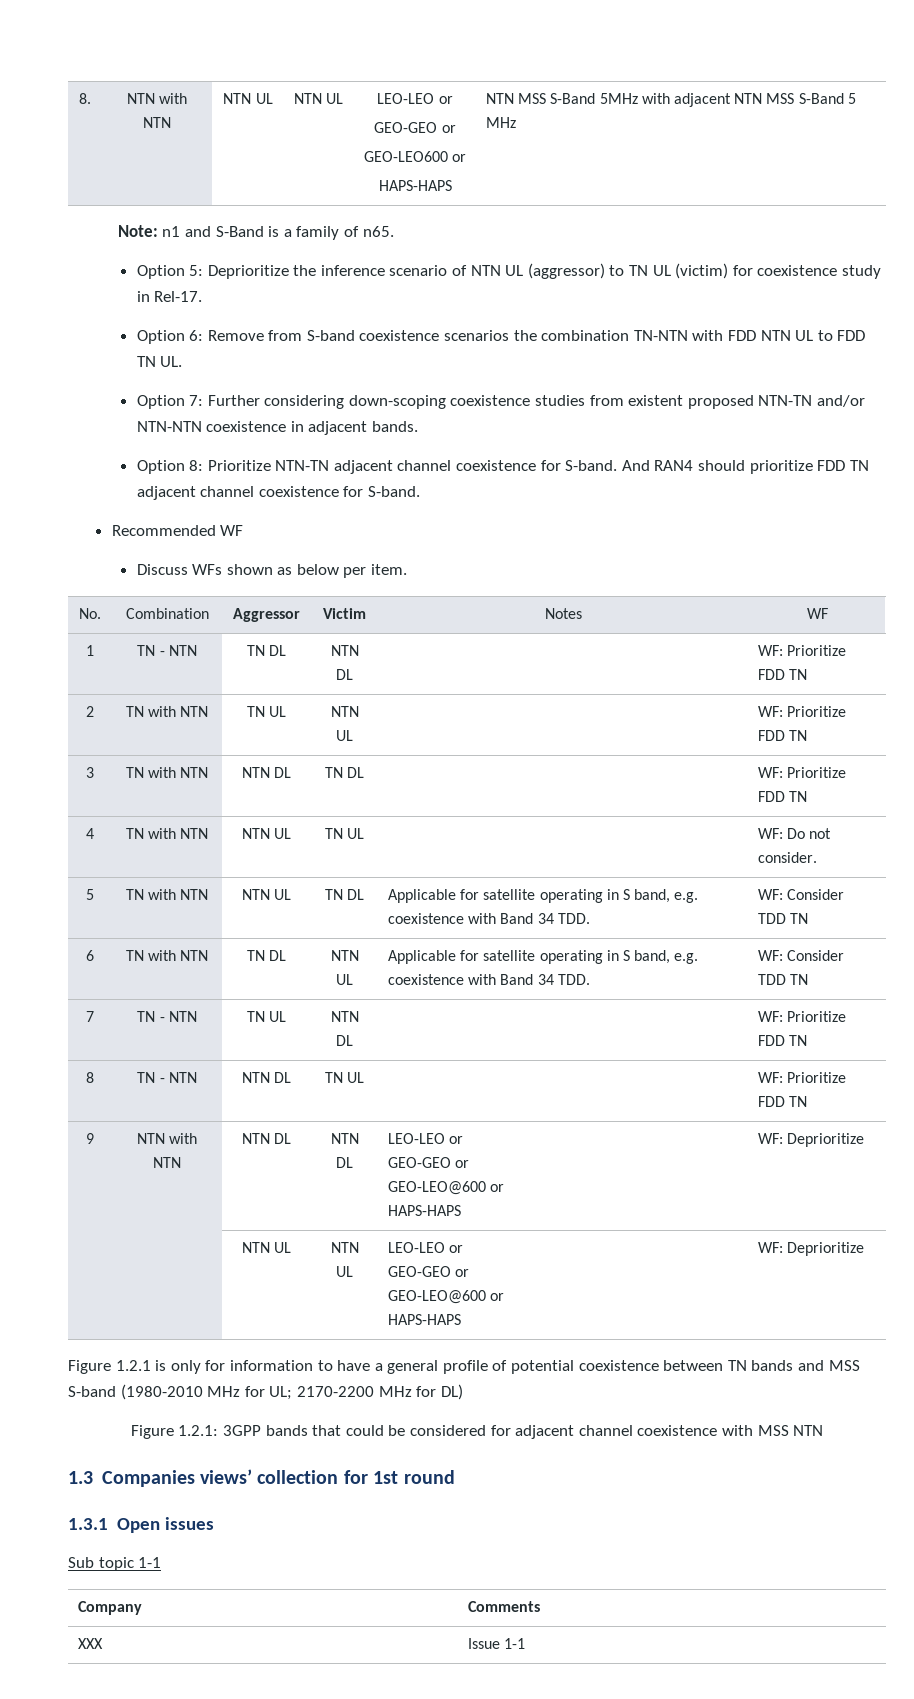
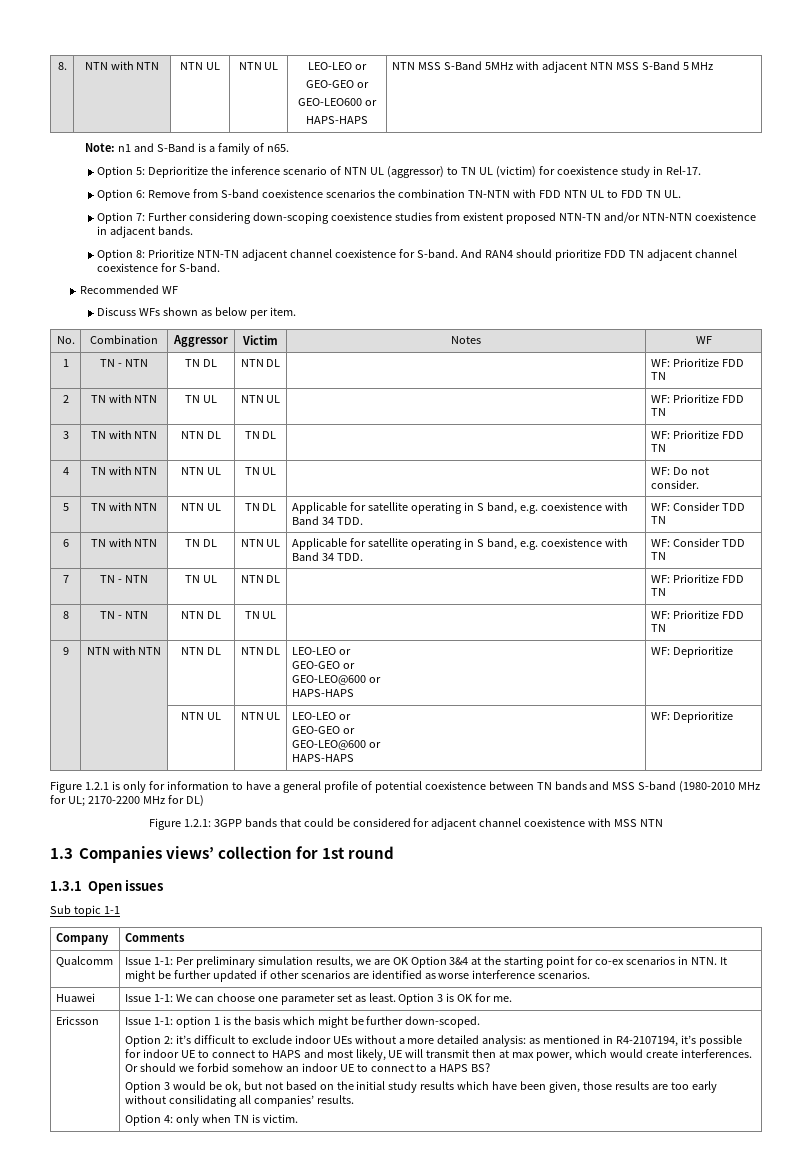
[78,1638,104,1649] [468,1638,526,1649] XXX | Issue 1-1 -> [55,956,113,967] [124,956,728,968] [124,970,591,982] [55,993,95,1002] [124,993,513,1005] [55,1016,99,1025] [124,1016,481,1028] [124,1035,743,1047] [124,1049,753,1061] [124,1063,491,1072] [124,1081,718,1093] [124,1095,354,1107] [124,1114,298,1126] Qualcomm | Issue 1-1: Per preliminary simulation results, we are OK Option 3&4 at the starting point for co-ex scenarios in NTN. It might be further updated if other scenarios are identified as worse interference scenarios. // Huawei | Issue 1-1: We can choose one parameter set as least. Option 3 is OK for me. // Ericsson | Issue 1-1: option 1 is the basis which might be further down-scoped. // Option 2: it’s difficult to exclude indoor UEs without a more detailed analysis: as mentioned in R4-2107194, it’s possible for indoor UE to connect to HAPS and most likely, UE will transmit then at max power, which would create interferences. Or should we forbid somehow an indoor UE to connect to a HAPS BS? // Option 3 would be ok, but not based on the initial study results which have been given, those results are too early without consilidating all companies’ results. // Option 4: only when TN is victim.

